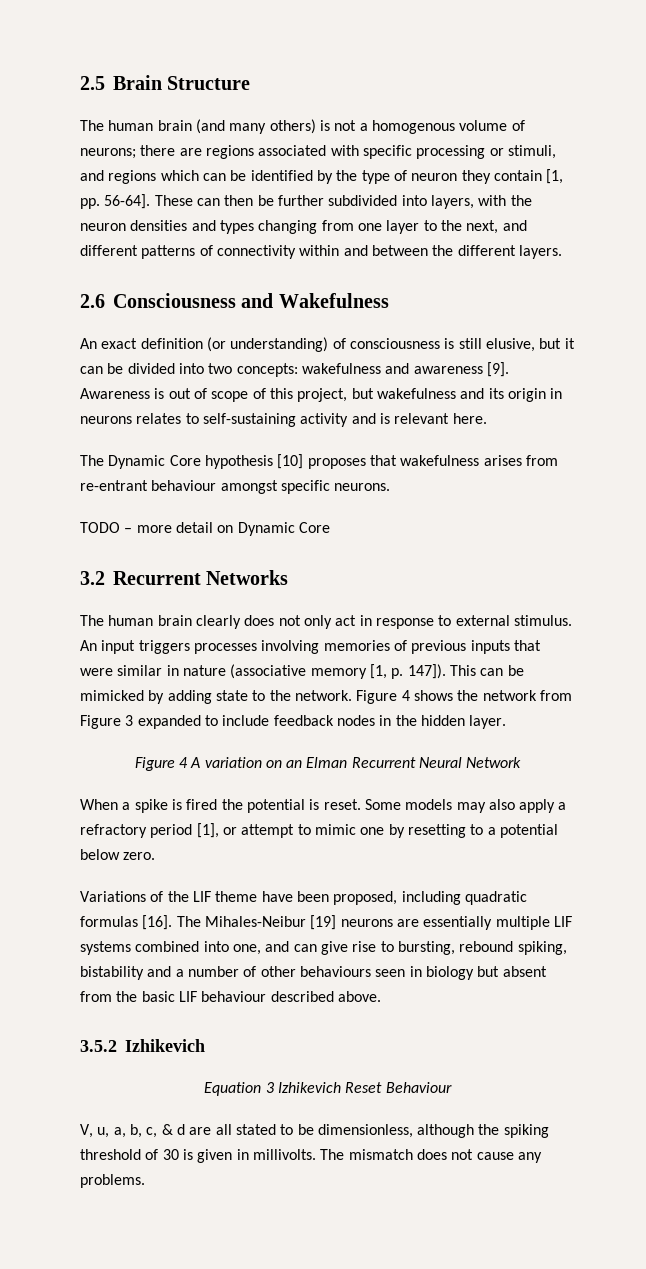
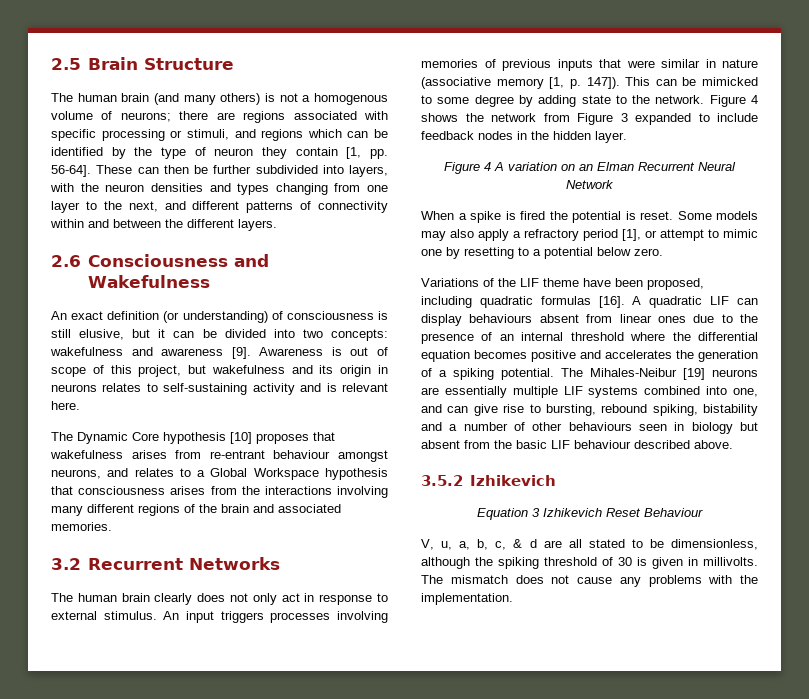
[280,480,391,494] [80,522,330,536] specific neurons. // TODO – more detail on Dynamic Core -> [51,468,388,480] [51,486,388,498] [51,504,341,516] [51,522,112,531] neurons, and relates to a Global Workspace hypothesis that consciousness arises from the interactions involving many different regions of the brain and associated memories.
(144, 695) none -> [421,95,514,107] to some degree
(173, 922) none -> [632,296,758,308] [421,314,758,326] [421,332,758,344] [421,350,758,362] [421,368,554,380] A quadratic LIF can display behaviours absent from linear ones due to the presence of an internal threshold where the differential equation becomes positive and accelerates the generation of a spiking potential.
[80,1174,145,1188] problems. -> [648,575,758,587] [421,593,513,605] problems with the implementation.

